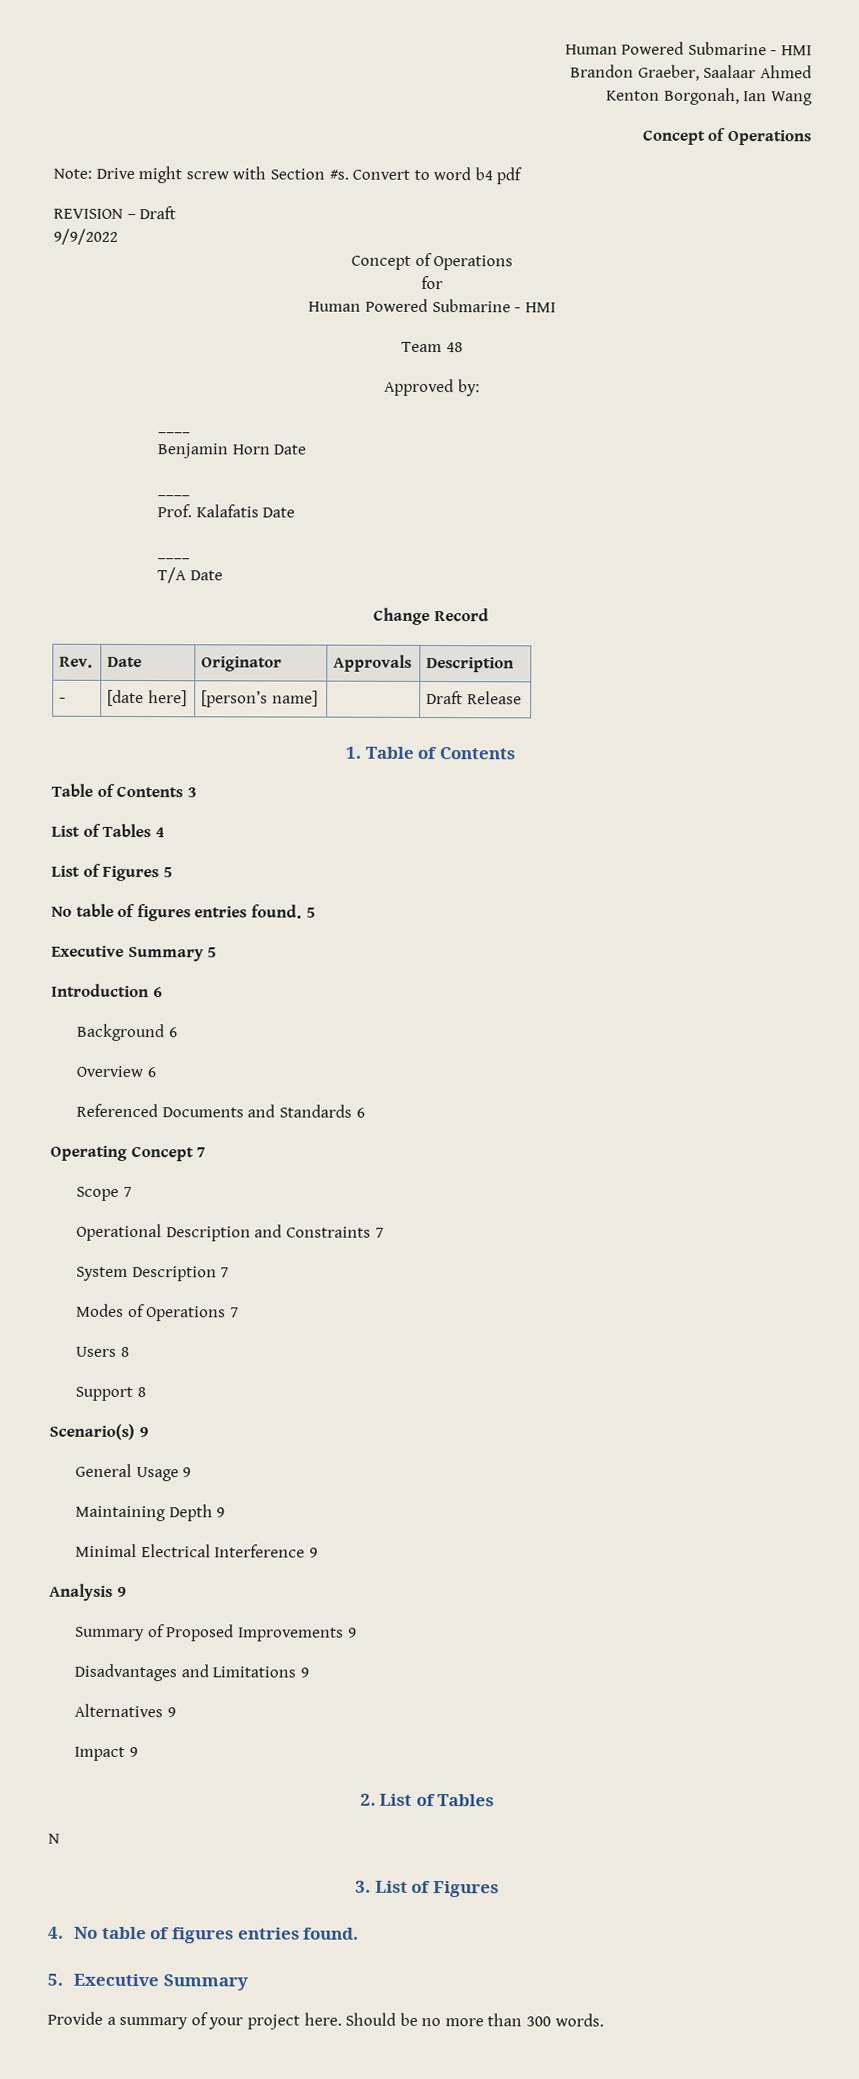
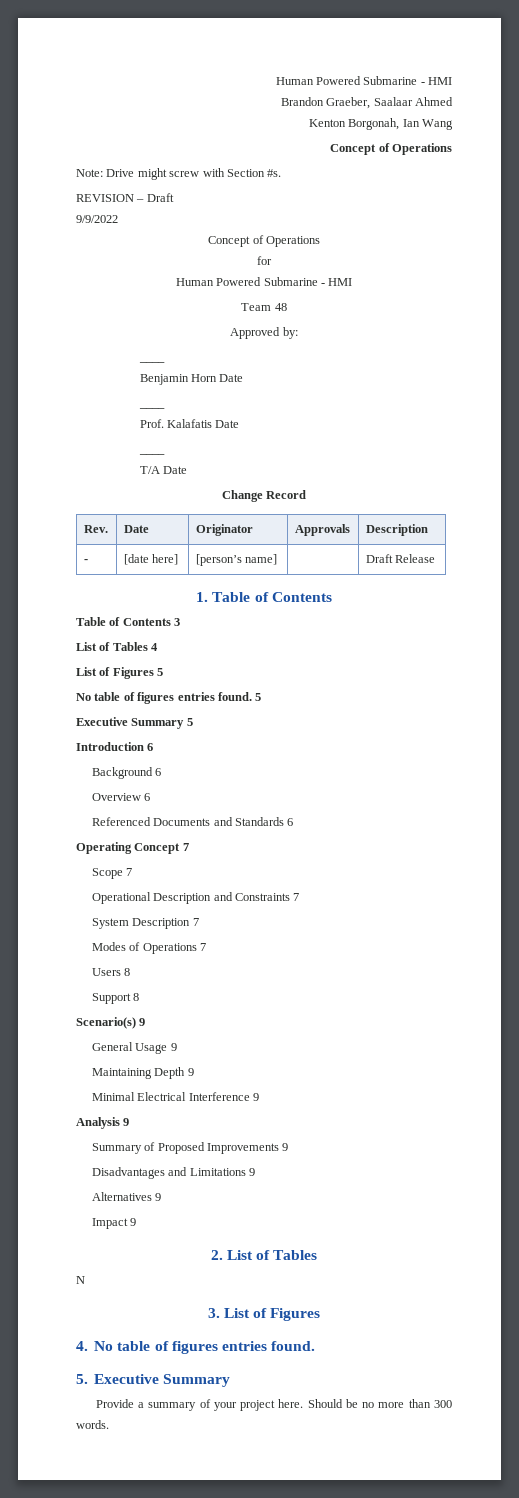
[352,167,523,185] Convert to word b4 pdf -> (282, 173) none

